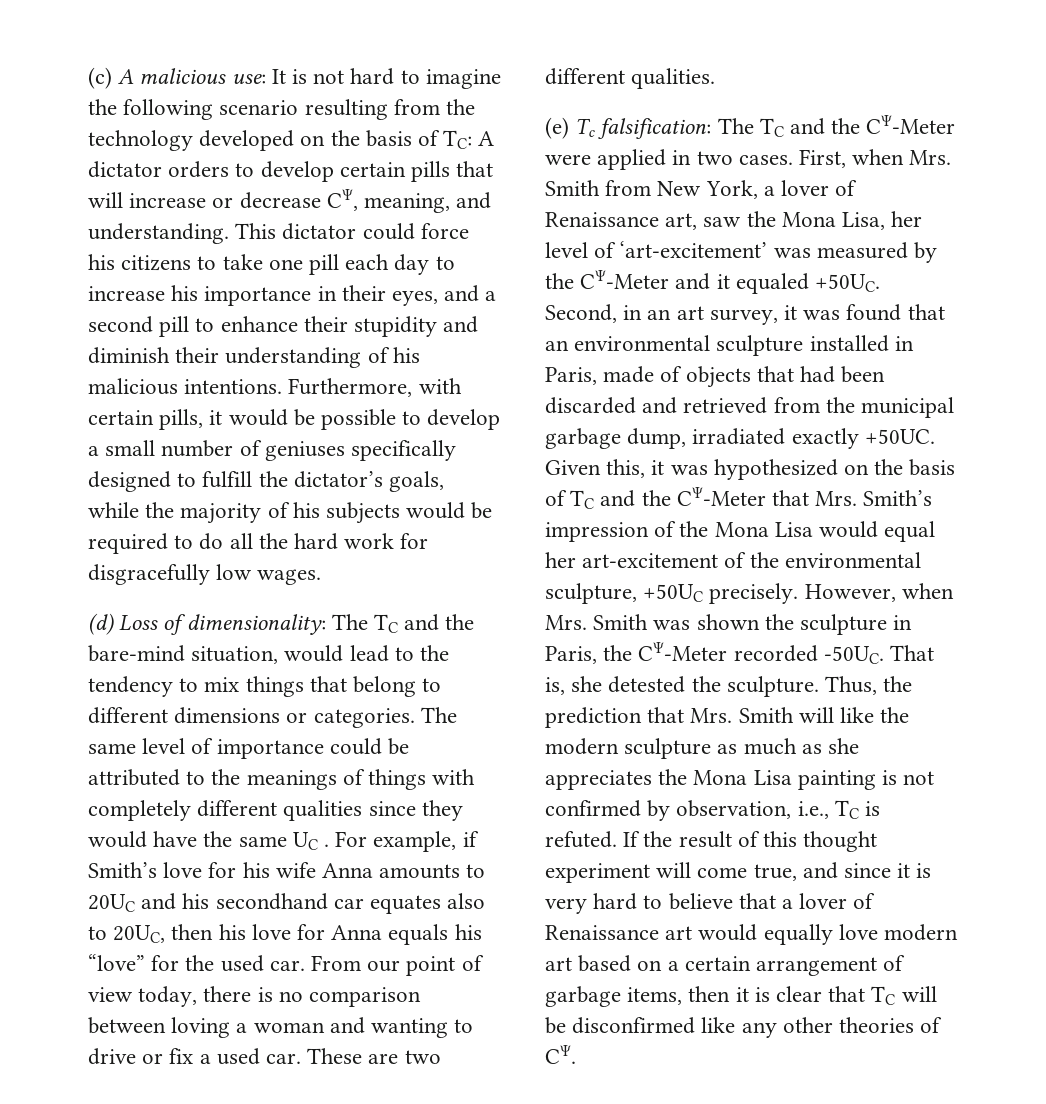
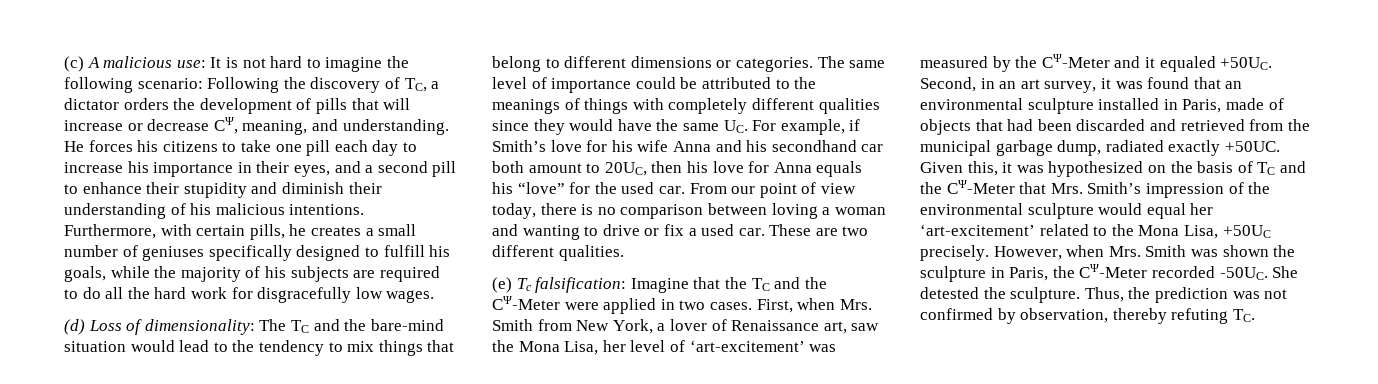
[219,99,476,120] [88,130,495,151] [88,161,406,182] scenario resulting from the technology developed on the basis of TC: A dictator orders to develop certain -> [137,77,440,93] [64,98,312,114] scenario: Following the discovery of TC, a dictator orders the development of
[235,223,469,240] This dictator could force -> [64,140,133,152] He forces
[209,409,501,430] it would be possible to develop -> [289,224,361,236] he creates
[258,471,383,488] the dictator’s -> [429,245,451,257] his
[406,502,493,519] would be -> [353,270,376,278] are
[191,646,279,664] situation, -> [64,341,126,352] situation
[292,832,330,850] UC . -> [723,120,748,133] UC.
[379,864,486,879] [88,894,135,912] amounts to 20UC -> (711, 146) none
[370,893,486,914] equates also -> [492,161,582,173] both amount
[717,118,754,134] The -> [630,277,747,293] Imagine that the
[692,428,786,445] irradiated -> [1105,140,1164,152] radiated
[714,522,813,537] Mona Lisa -> [920,203,1094,219] environmental sculpture
[582,552,921,568] [545,583,637,604] art-excitement of the environmental sculpture, -> [920,224,1218,239] ‘art-excitement’ related to the Mona Lisa,
[890,645,935,661] [545,676,603,695] That is, she -> [1272,266,1299,278] She
[647,707,910,723] [545,738,860,759] [545,769,935,790] [545,800,881,821] [545,831,878,852] [545,862,932,883] [545,893,876,914] [545,924,959,945] [545,955,906,976] [545,986,937,1007] [545,1017,943,1038] [545,1045,576,1064] that Mrs. Smith will like the modern sculpture as much as she appreciates the Mona Lisa painting is not confirmed by observation, i.e., TC is refuted. If the result of this thought experiment will come true, and since it is very hard to believe that a lover of Renaissance art would equally love modern art based on a certain arrangement of garbage items, then it is clear that TC will be disconfirmed like any other theories of CΨ. -> [1232,289,1288,299] [920,308,1255,324] was not confirmed by observation, thereby refuting TC.

